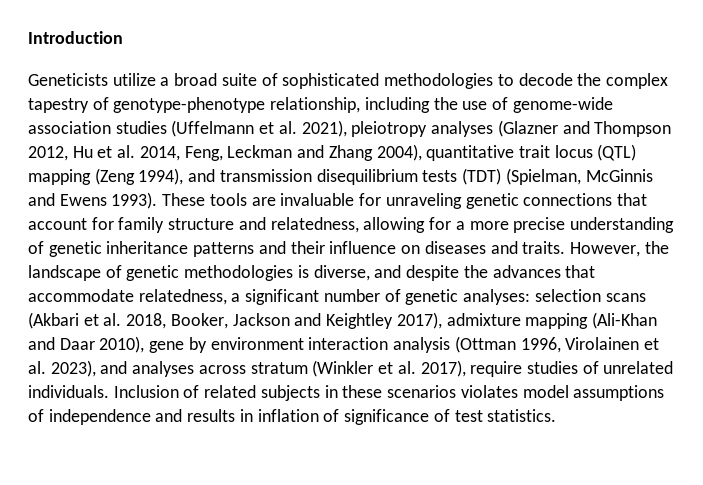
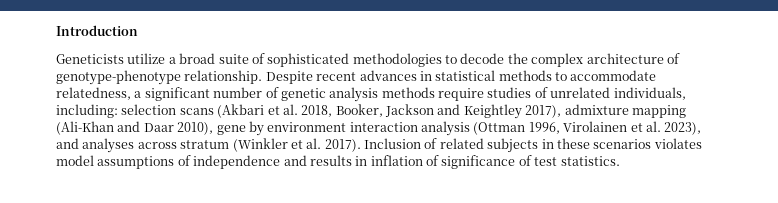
[28,98,89,113] tapestry -> [586,53,664,64] architecture
[270,97,613,113] [28,120,672,137] [28,144,637,161] [28,168,653,185] [28,192,647,209] [28,217,674,233] [28,241,669,257] [28,265,596,281] relationship, including the use of genome-wide association studies (Uffelmann et al. 2021), pleiotropy analyses (Glazner and Thompson 2012, Hu et al. 2014, Feng, Leckman and Zhang 2004), quantitative trait locus (QTL) mapping (Zeng 1994), and transmission disequilibrium tests (TDT) (Spielman, McGinnis and Ewens 1993). These tools are invaluable for unraveling genetic connections that account for family structure and relatedness, allowing for a more precise understanding of genetic inheritance patterns and their influence on diseases and traits. However, the landscape of genetic methodologies is diverse, and despite the advances that -> [184,70,567,84] relationship. Despite recent advances in statistical methods to
[463,289,531,305] analyses: -> [329,87,686,102] [56,104,118,118] analysis methods require studies of unrelated individuals, including:
[420,360,674,377] [28,385,109,398] 2017), require studies of unrelated individuals. -> [324,139,361,152] 2017).

